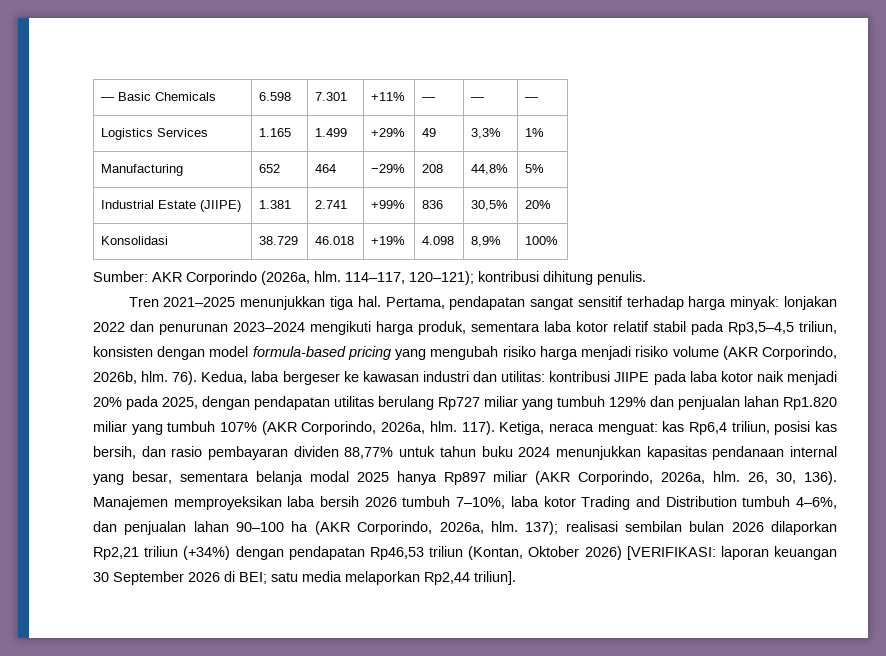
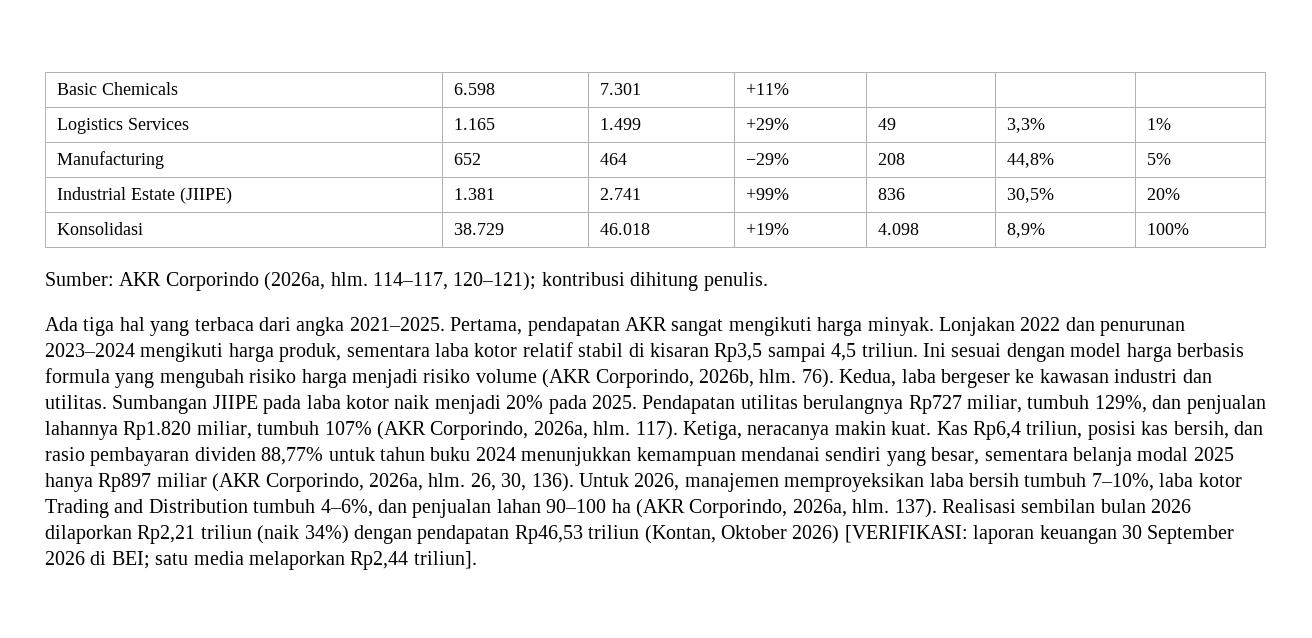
[101,97,115,101] — -> (56, 89) none
[422,97,436,101] [471,97,485,101] [525,97,539,101] — | — | — -> (789, 89) | |
[128,296,837,310] Tren 2021–2025 menunjukkan tiga hal. Pertama, pendapatan sangat sensitif terhadap harga minyak: lonjakan -> [45,317,1015,336] Ada tiga hal yang terbaca dari angka 2021–2025. Pertama, pendapatan AKR sangat mengikuti harga minyak. Lonjakan
[691,321,837,335] [93,346,391,360] pada Rp3,5–4,5 triliun, konsisten dengan model formula-based pricing -> [628,343,1244,362] [45,368,110,383] di kisaran Rp3,5 sampai 4,5 triliun. Ini sesuai dengan model harga berbasis formula
[501,371,611,382] utilitas: kontribusi -> [45,395,208,414] utilitas. Sumbangan
[162,396,837,410] [93,421,163,435] 2025, dengan pendapatan utilitas berulang Rp727 miliar yang tumbuh 129% dan penjualan lahan Rp1.820 miliar yang -> [591,395,1266,414] [45,421,252,440] 2025. Pendapatan utilitas berulangnya Rp727 miliar, tumbuh 129%, dan penjualan lahannya Rp1.820 miliar,
[548,421,685,435] neraca menguat: kas -> [747,421,968,440] neracanya makin kuat. Kas
[646,446,838,460] kapasitas pendanaan internal -> [636,447,882,466] kemampuan mendanai sendiri
[93,496,168,510] Manajemen -> [578,473,779,492] Untuk 2026, manajemen
[364,497,397,507] 2026 -> (1019, 480) none
[525,521,618,535] 137); realisasi -> [894,499,1016,518] 137). Realisasi
[183,546,231,560] (+34%) -> [257,525,349,544] (naik 34%)

